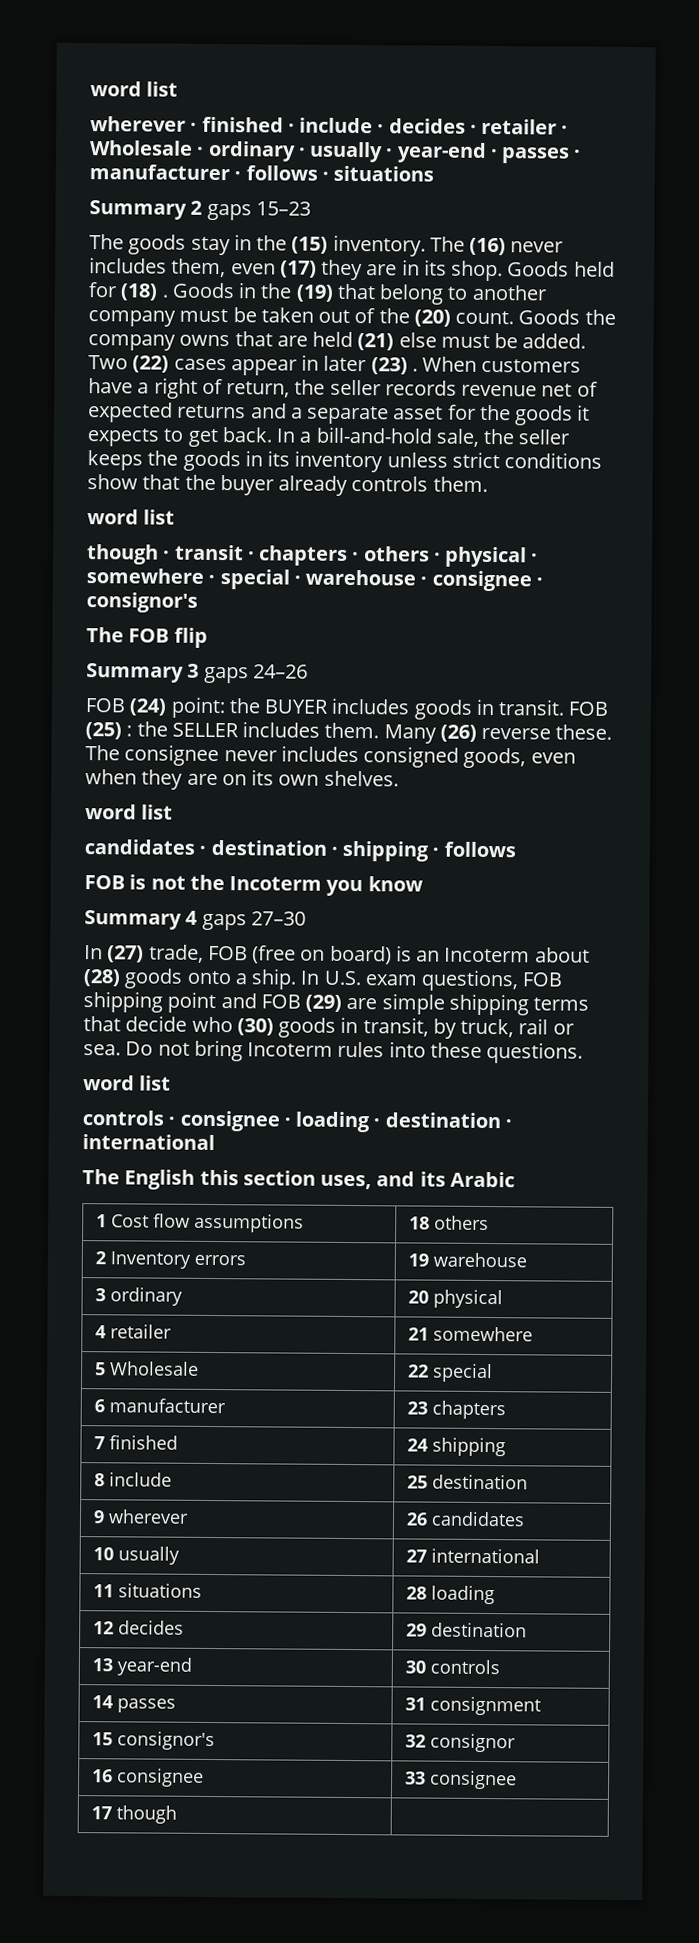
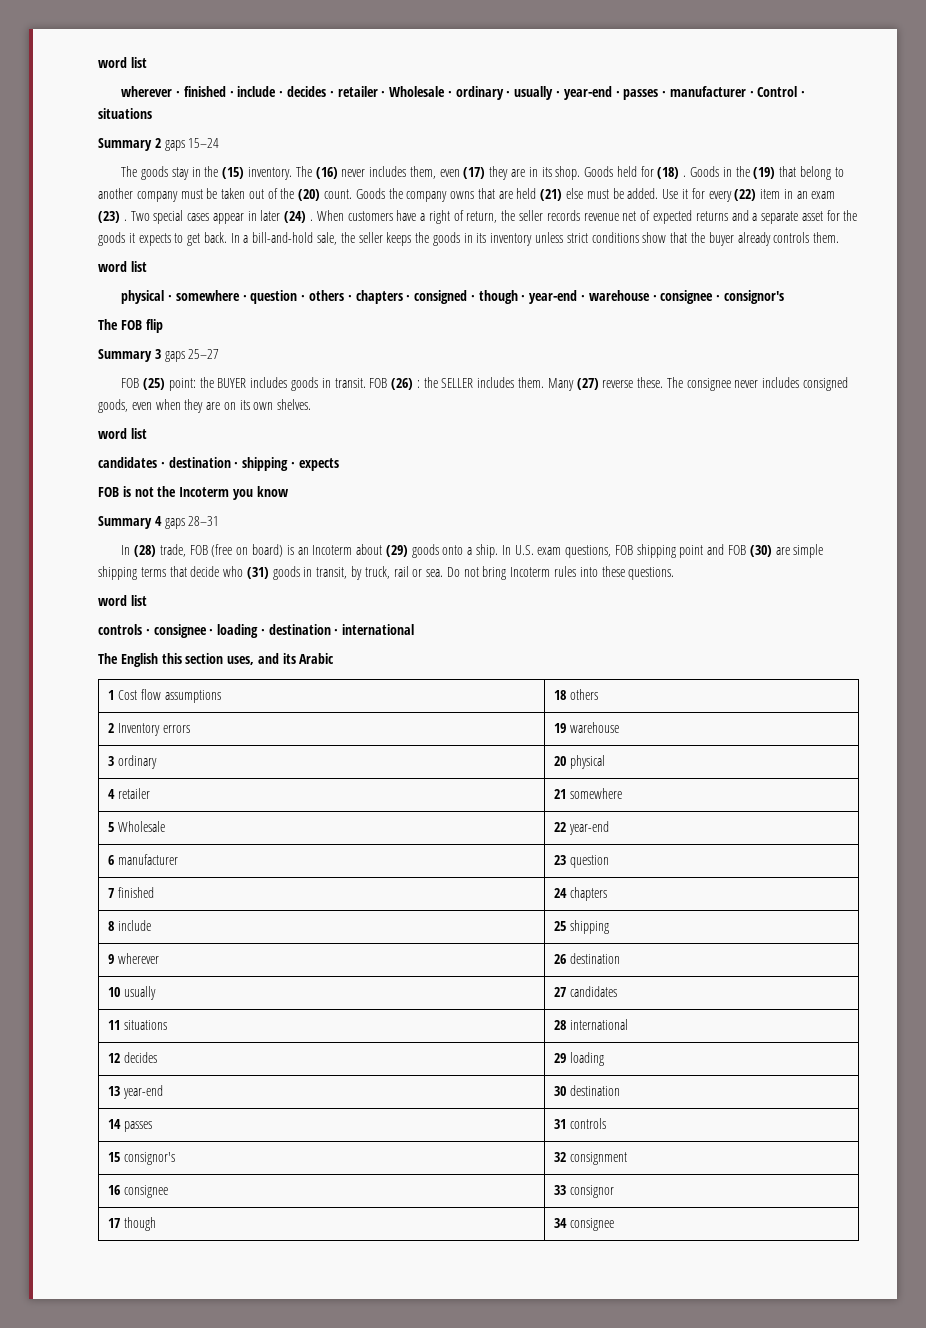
[245,165,318,181] follows -> [757,86,798,97] Control
[255,201,311,216] 15–23 -> [188,138,220,148] 15–24
[88,355,170,373] Two (22) -> [662,188,836,202] [98,210,184,224] Use it for every (22) item in an exam (23) . Two special
[370,357,408,375] (23) -> [284,211,307,223] (24)
[86,544,539,568] [86,568,290,590] though · transit · chapters · others · physical · somewhere · special -> [121,290,578,304] physical · somewhere · question · others · chapters · consigned · though · year-end
[252,664,308,679] [85,698,167,716] 24–26 // FOB (24) -> [188,349,220,359] [121,378,166,390] 25–27 // FOB (25)
[85,722,122,740] (25) -> [391,378,414,390] (26)
[439,724,477,742] (26) -> [576,378,599,390] (27)
[443,841,516,858] follows -> [298,458,339,471] expects
[250,911,306,926] [84,945,145,963] 27–30 // In (27) -> [188,516,220,526] [121,545,157,557] 28–31 // In (28)
[83,969,121,987] (28) -> [385,545,408,557] (29)
[305,994,343,1012] (29) -> [749,545,772,557] (30)
[236,1018,274,1036] (30) -> [246,567,269,579] (31)
[431,1363,493,1383] special -> [568,821,609,835] year-end
[431,1400,506,1420] chapters -> [569,855,609,868] question
[431,1437,506,1457] shipping -> [569,887,607,901] chapters
[431,1474,528,1490] destination -> [569,920,609,934] shipping
[430,1511,525,1527] candidates -> [569,953,620,964] destination
[430,1548,540,1564] international -> [569,986,617,997] candidates
[430,1585,495,1605] loading -> [569,1019,628,1030] international
[430,1622,527,1638] destination -> [569,1052,604,1066] loading
[429,1659,500,1675] controls -> [569,1085,620,1096] destination
[429,1696,541,1716] consignment -> [569,1118,606,1129] controls
[429,1733,516,1753] consignor -> [569,1152,627,1165] consignment
[429,1770,517,1790] consignee -> [569,1185,614,1198] consignor
(177, 1814) none -> [554,1218,614,1231] 34 consignee

